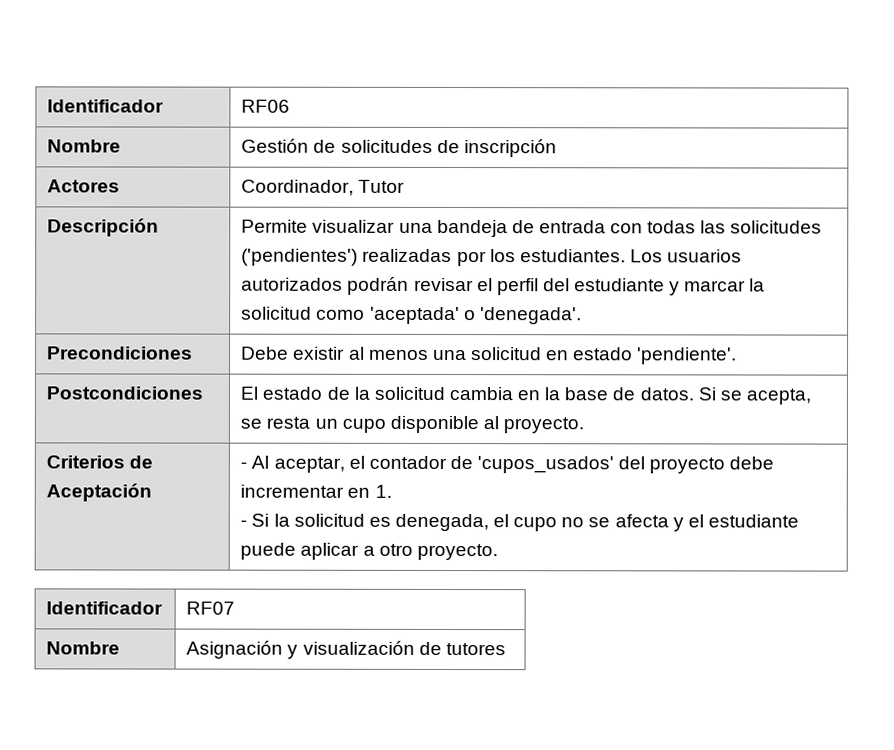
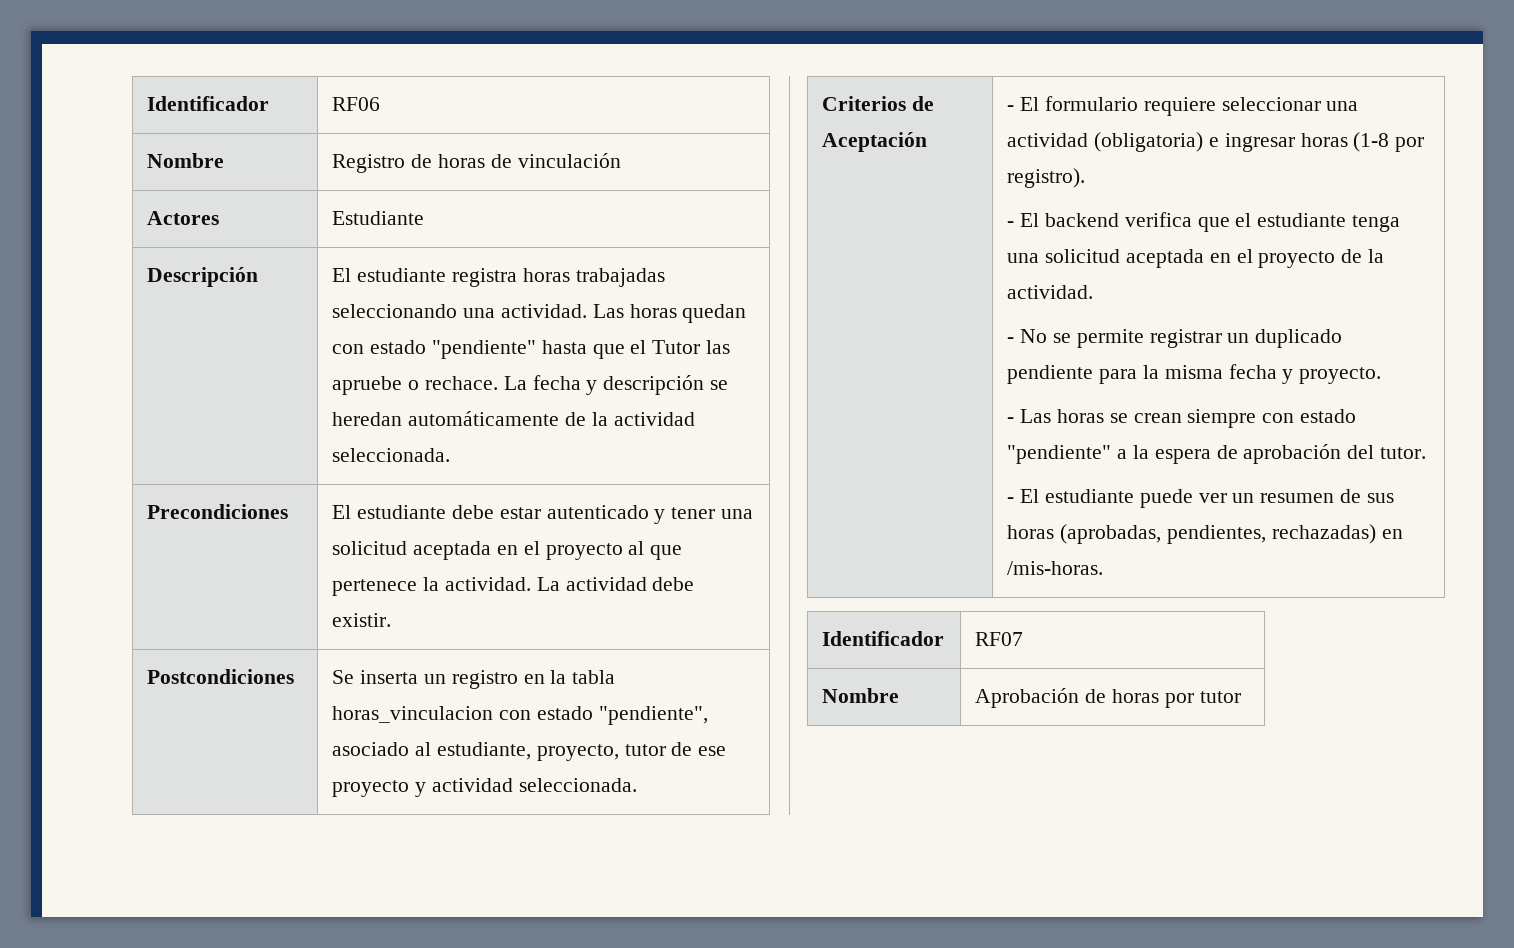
[241,138,557,158] Gestión de solicitudes de inscripción -> [332,153,621,173] Registro de horas de vinculación
[241,179,406,196] Coordinador, Tutor -> [332,211,425,225] Estudiante
[241,219,823,238] [241,248,743,267] [241,276,766,296] [241,306,582,325] [47,346,194,360] [241,346,738,365] [46,386,204,400] [240,386,811,405] [240,415,585,434] [46,455,154,469] [46,483,153,502] [240,455,775,474] [240,484,392,498] [240,513,799,532] [240,542,498,561] [46,601,164,615] [186,601,236,615] [46,641,121,655] [186,640,506,659] Permite visualizar una bandeja de entrada con todas las solicitudes ('pendientes') realizadas por los estudiantes. Los usuarios autorizados podrán revisar el perfil del estudiante y marcar la solicitud como 'aceptada' o 'denegada'. // Precondiciones | Debe existir al menos una solicitud en estado 'pendiente'. // Postcondiciones | El estado de la solicitud cambia en la base de datos. Si se acepta, se resta un cupo disponible al proyecto. // Criterios de Aceptación | - Al aceptar, el contador de 'cupos_usados' del proyecto debe incrementar en 1. // - Si la solicitud es denegada, el cupo no se afecta y el estudiante puede aplicar a otro proyecto. // Identificador | RF07 // Nombre | Asignación y visualización de tutores -> [332,268,665,287] [332,304,747,323] [332,340,730,359] [332,375,728,395] [332,411,695,426] [332,448,451,462] [147,504,289,519] [332,505,753,524] [332,541,683,560] [332,577,695,596] [332,613,392,627] [147,669,295,684] [332,670,616,689] [332,706,708,725] [332,742,727,761] [332,778,637,797] [822,96,935,111] [822,132,928,152] [1007,96,1359,116] [1007,132,1425,152] [1007,168,1086,188] [1007,212,1400,232] [1007,249,1384,268] [1007,285,1094,299] [1007,329,1343,348] [1007,364,1382,384] [1007,409,1356,428] [1007,444,1426,464] [1007,489,1394,508] [1007,524,1403,544] [1007,561,1104,575] [822,631,945,646] [975,632,1024,646] [822,688,900,703] [975,688,1241,708] El estudiante registra horas trabajadas seleccionando una actividad. Las horas quedan con estado "pendiente" hasta que el Tutor las apruebe o rechace. La fecha y descripción se heredan automáticamente de la actividad seleccionada. // Precondiciones | El estudiante debe estar autenticado y tener una solicitud aceptada en el proyecto al que pertenece la actividad. La actividad debe existir. // Postcondiciones | Se inserta un registro en la tabla horas_vinculacion con estado "pendiente", asociado al estudiante, proyecto, tutor de ese proyecto y actividad seleccionada. // Criterios de Aceptación | - El formulario requiere seleccionar una actividad (obligatoria) e ingresar horas (1-8 por registro). // - El backend verifica que el estudiante tenga una solicitud aceptada en el proyecto de la actividad. // - No se permite registrar un duplicado pendiente para la misma fecha y proyecto. // - Las horas se crean siempre con estado "pendiente" a la espera de aprobación del tutor. // - El estudiante puede ver un resumen de sus horas (aprobadas, pendientes, rechazadas) en /mis-horas. // Identificador | RF07 // Nombre | Aprobación de horas por tutor

